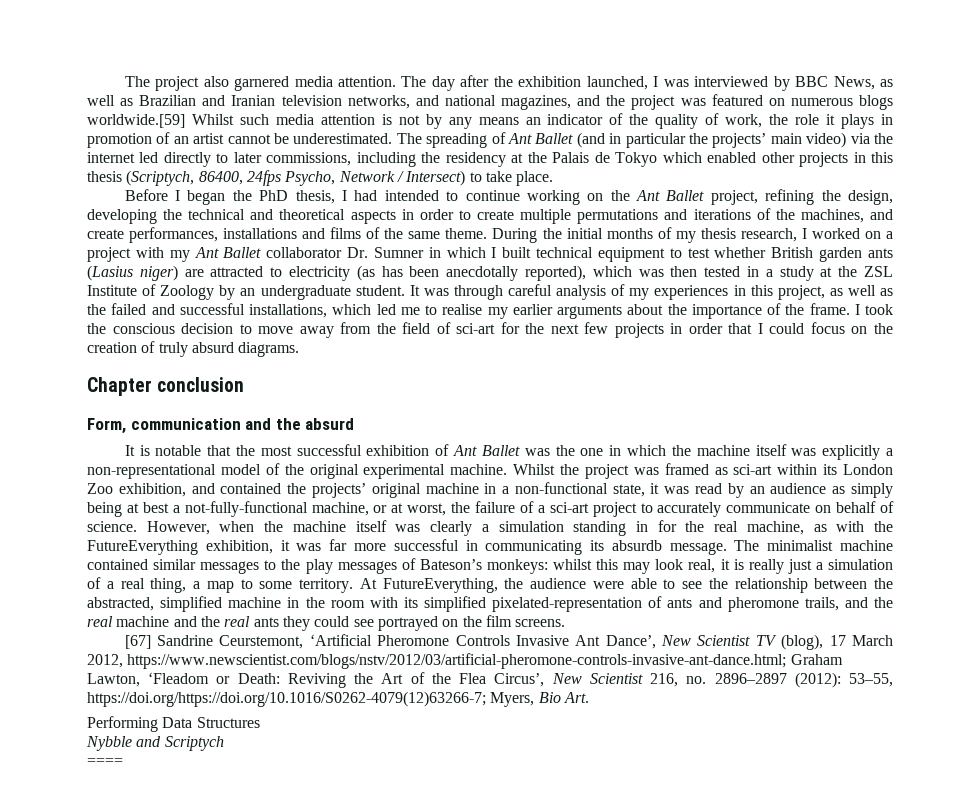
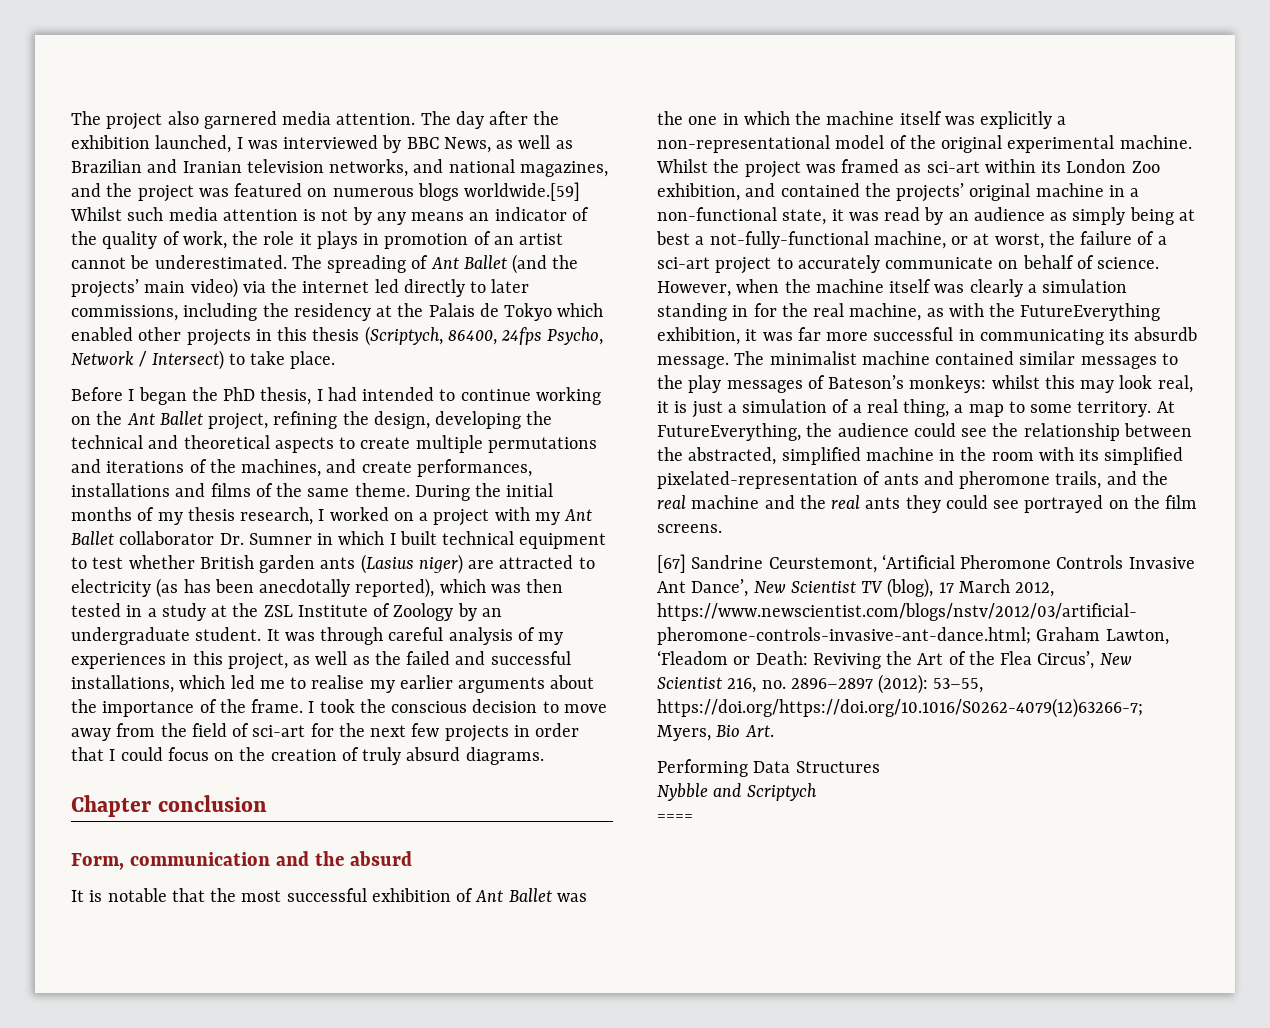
[609,133,686,148] in particular -> (548, 264) none
[401,209,454,220] in order -> (334, 445) none
[748,559,784,574] really -> (688, 407) none
[592,578,676,589] were able to -> [913,423,956,437] could

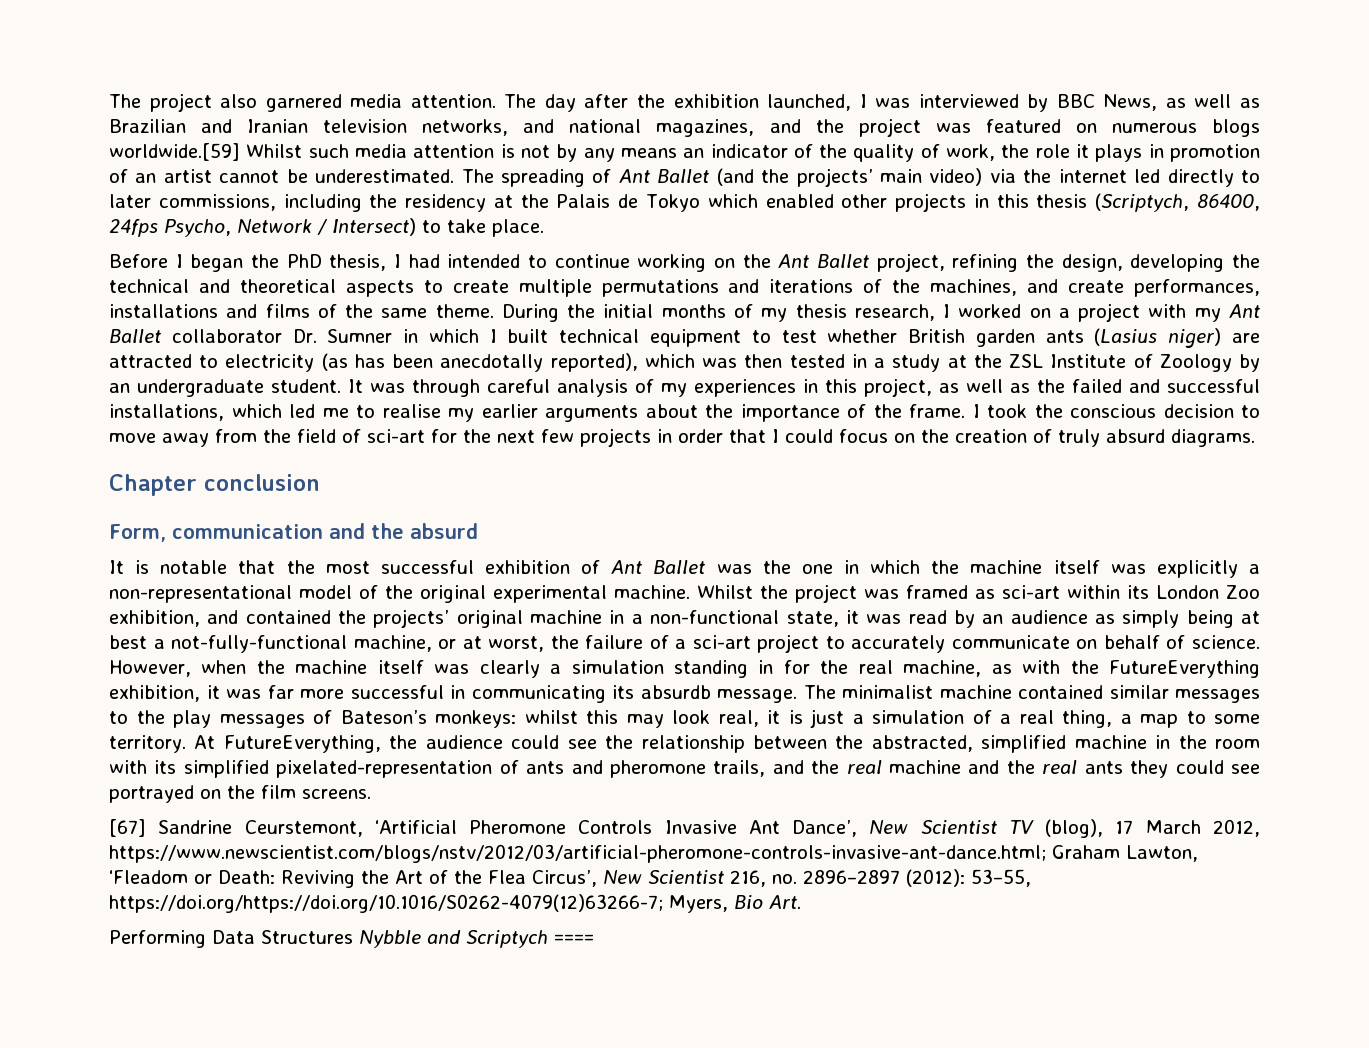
(880, 767) // -> (353, 937) none
(817, 792) // -> (548, 939) none

